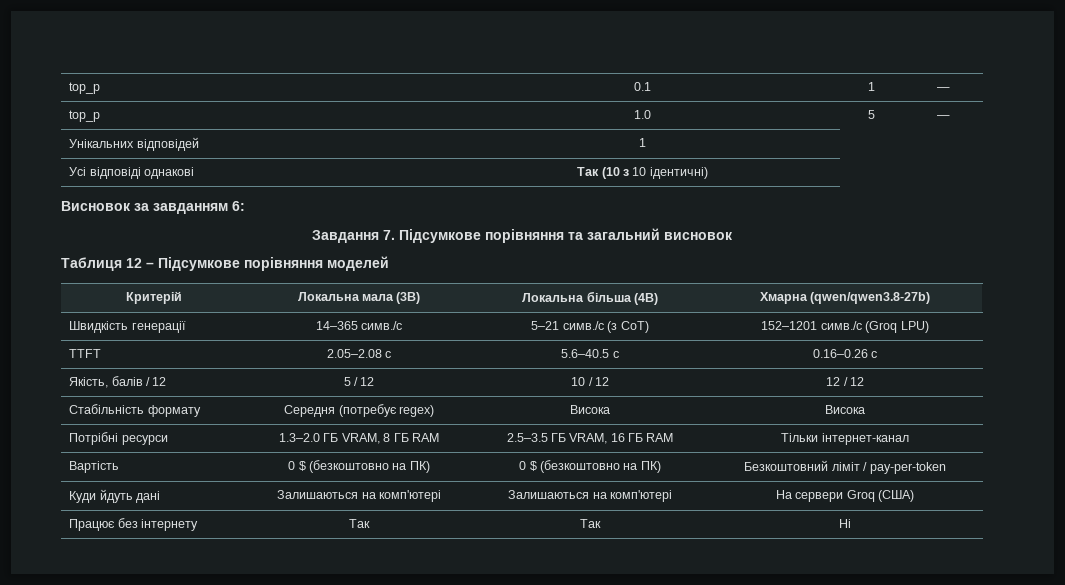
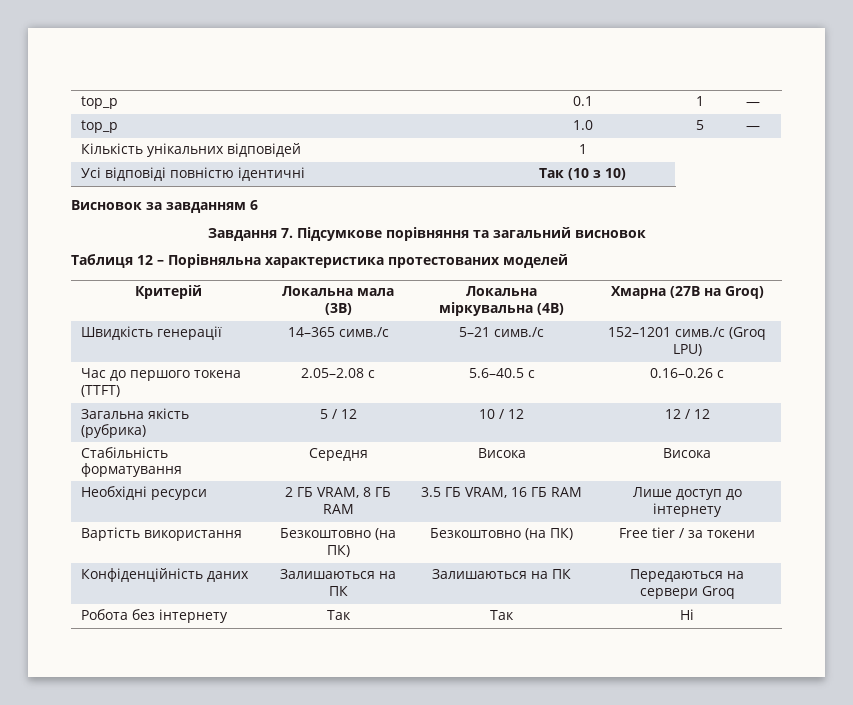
[69,139,135,148] Унікальних -> [80,143,224,157] Кількість унікальних
[143,167,194,179] однакові -> [169,167,305,181] повністю ідентичні
[632,167,708,179] 10 ідентичні) -> [605,168,626,180] 10)
[232,201,245,211] 6: -> [250,200,258,210] 6
[158,257,323,271] Підсумкове порівняння -> [168,254,500,268] Порівняльна характеристика протестованих
[586,291,632,302] більша -> [439,302,533,316] міркувальна
[810,292,931,304] (qwen/qwen3.8-27b) -> [669,286,764,299] (27B на Groq)
[607,321,649,333] (з CoT) -> (544, 332) none
[69,349,102,358] TTFT -> [80,368,241,381] [80,385,120,397] Час до першого токена (TTFT)
[69,376,167,388] Якість, балів / 12 -> [80,408,189,419] [80,424,146,438] Загальна якість (рубрика)
[147,405,201,417] формату -> [80,463,182,477] форматування
[338,404,434,417] (потребує regex) -> (368, 454) none
[69,432,119,445] Потрібні -> [80,486,147,500] Необхідні
[279,433,321,442] 1.3–2.0 -> [285,487,293,497] 2
[506,433,548,442] 2.5–3.5 -> [421,487,441,497] 3.5
[781,433,909,445] [69,461,120,473] [288,460,430,473] [519,460,661,473] [744,460,946,474] [69,489,160,503] [277,490,441,502] [508,490,672,502] [775,490,792,499] Тільки інтернет-канал // Вартість | 0 $ (безкоштовно на ПК) | 0 $ (безкоштовно на ПК) | Безкоштовний ліміт / pay-per-token // Куди йдуть дані | Залишаються на комп'ютері | Залишаються на комп'ютері | На -> [632,487,742,500] [653,503,722,517] [80,527,242,541] [280,528,396,540] [326,545,350,557] [430,528,573,540] [619,527,755,538] [80,568,249,582] [280,569,396,579] [328,586,348,596] [432,569,571,579] [630,569,744,582] Лише доступ до інтернету // Вартість використання | Безкоштовно (на ПК) | Безкоштовно (на ПК) | Free tier / за токени // Конфіденційність даних | Залишаються на ПК | Залишаються на ПК | Передаються на
[878,490,915,502] [69,519,116,531] (США) // Працює -> [80,609,128,620] // Робота

